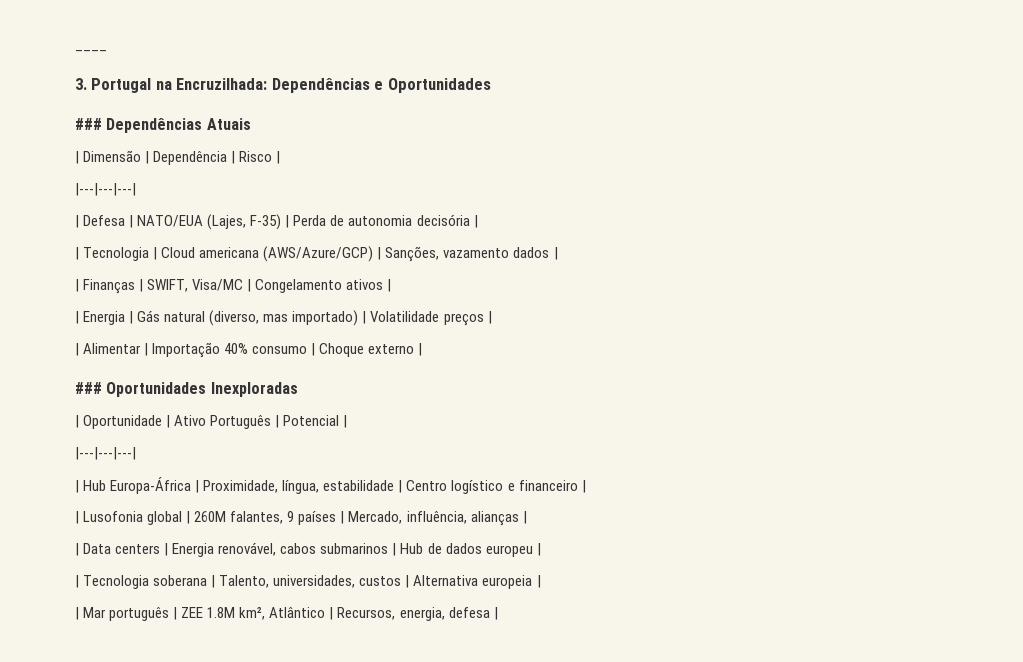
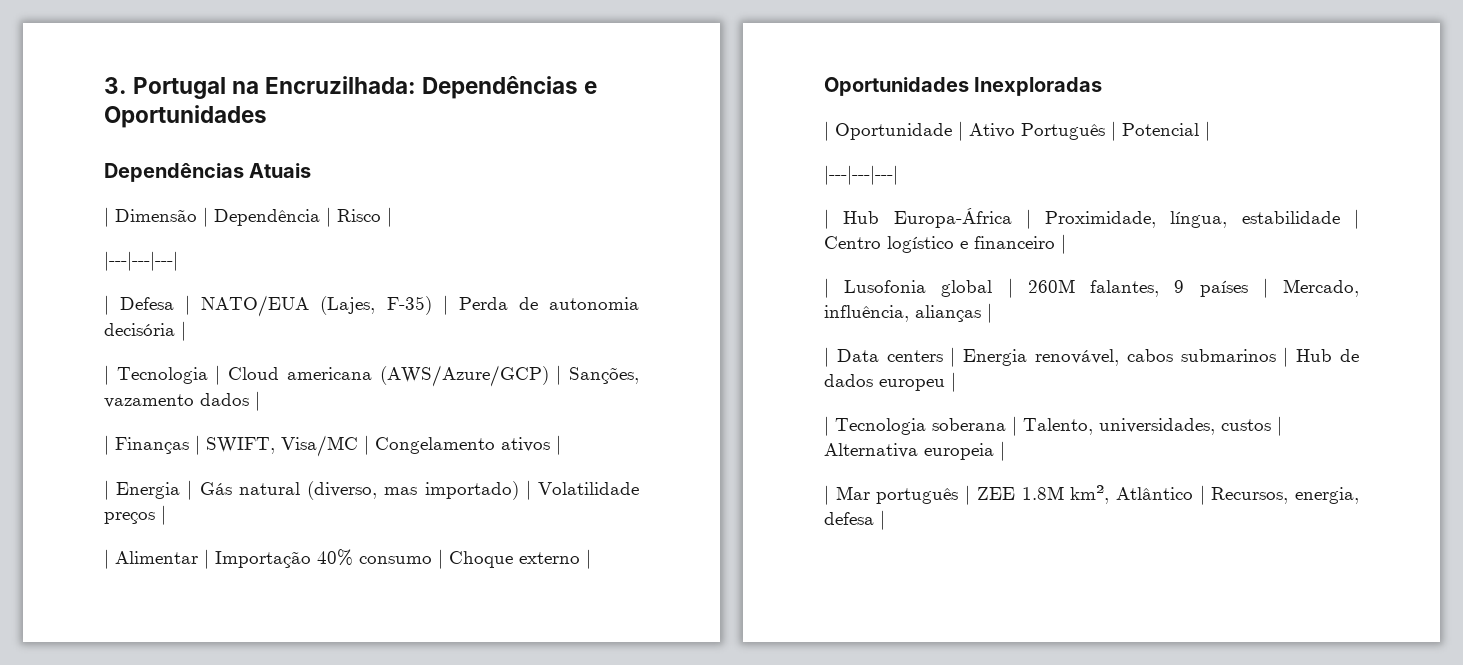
[75,50,107,52] ____ // -> (104, 85) none
[75,118,102,130] ### -> (267, 116) none
[75,382,102,394] ### -> (591, 559) none

